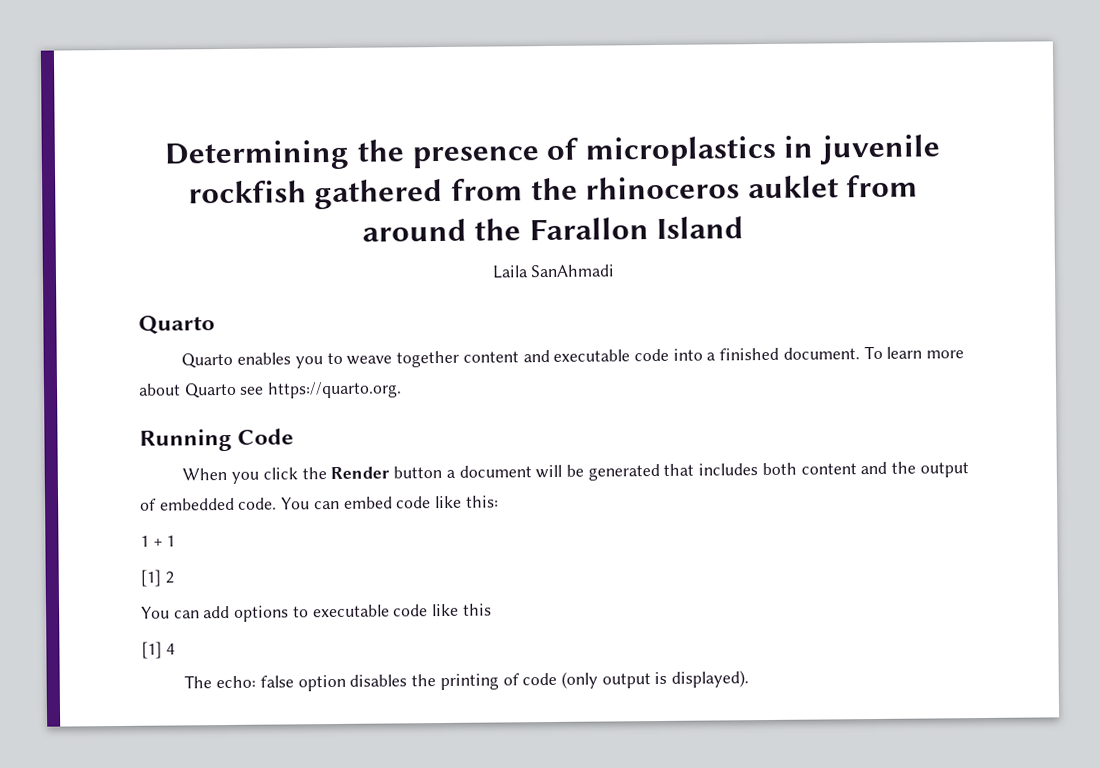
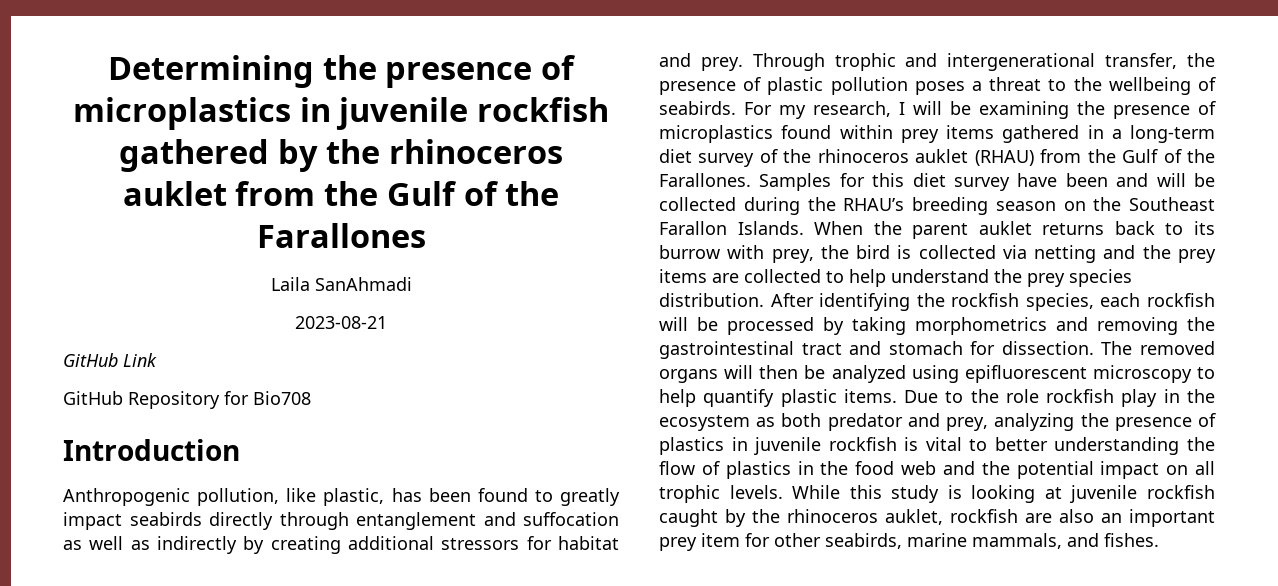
[450,178,523,201] from -> [277,139,318,172] by
[361,216,745,242] [491,264,616,279] [138,315,215,335] [181,345,965,369] [138,381,403,399] [139,428,295,452] [182,461,969,484] [140,495,499,511] [140,535,176,547] [140,569,174,587] [141,603,492,622] [141,641,175,659] [184,670,750,692] around the Farallon Island // Laila SanAhmadi // Quarto // Quarto enables you to weave together content and executable code into a finished document. To learn more about Quarto see https://quarto.org. // Running Code // When you click the Render button a document will be generated that includes both content and the output of embedded code. You can embed code like this: // 1 + 1 // [1] 2 // You can add options to executable code like this // [1] 4 // The echo: false option disables the printing of code (only output is displayed). -> [324,181,560,206] [256,223,426,248] [270,277,412,291] [295,316,387,329] [63,353,157,367] [63,391,311,409] [63,439,240,461] [63,488,620,506] [63,512,619,530] [63,536,619,554] [659,53,1215,71] [659,77,1216,95] [659,101,1216,119] [659,125,1215,143] [659,149,1215,167] [659,173,1215,191] [659,197,1215,215] [659,221,1215,239] [659,245,1216,263] [659,269,1132,287] [659,293,1215,311] [659,317,1215,335] [659,341,1215,359] [659,365,1215,383] [659,389,1215,407] [659,413,1216,431] [659,437,1215,455] [659,461,1215,479] [659,485,1215,503] [659,509,1215,527] [659,533,1159,551] the Gulf of the Farallones // Laila SanAhmadi // 2023-08-21 // GitHub Link // GitHub Repository for Bio708 // Introduction // Anthropogenic pollution, like plastic, has been found to greatly impact seabirds directly through entanglement and suffocation as well as indirectly by creating additional stressors for habitat and prey. Through trophic and intergenerational transfer, the presence of plastic pollution poses a threat to the wellbeing of seabirds. For my research, I will be examining the presence of microplastics found within prey items gathered in a long-term diet survey of the rhinoceros auklet (RHAU) from the Gulf of the Farallones. Samples for this diet survey have been and will be collected during the RHAU’s breeding season on the Southeast Farallon Islands. When the parent auklet returns back to its burrow with prey, the bird is collected via netting and the prey items are collected to help understand the prey species distribution. After identifying the rockfish species, each rockfish will be processed by taking morphometrics and removing the gastrointestinal tract and stomach for dissection. The removed organs will then be analyzed using epifluorescent microscopy to help quantify plastic items. Due to the role rockfish play in the ecosystem as both predator and prey, analyzing the presence of plastics in juvenile rockfish is vital to better understanding the flow of plastics in the food web and the potential impact on all trophic levels. While this study is looking at juvenile rockfish caught by the rhinoceros auklet, rockfish are also an important prey item for other seabirds, marine mammals, and fishes.

